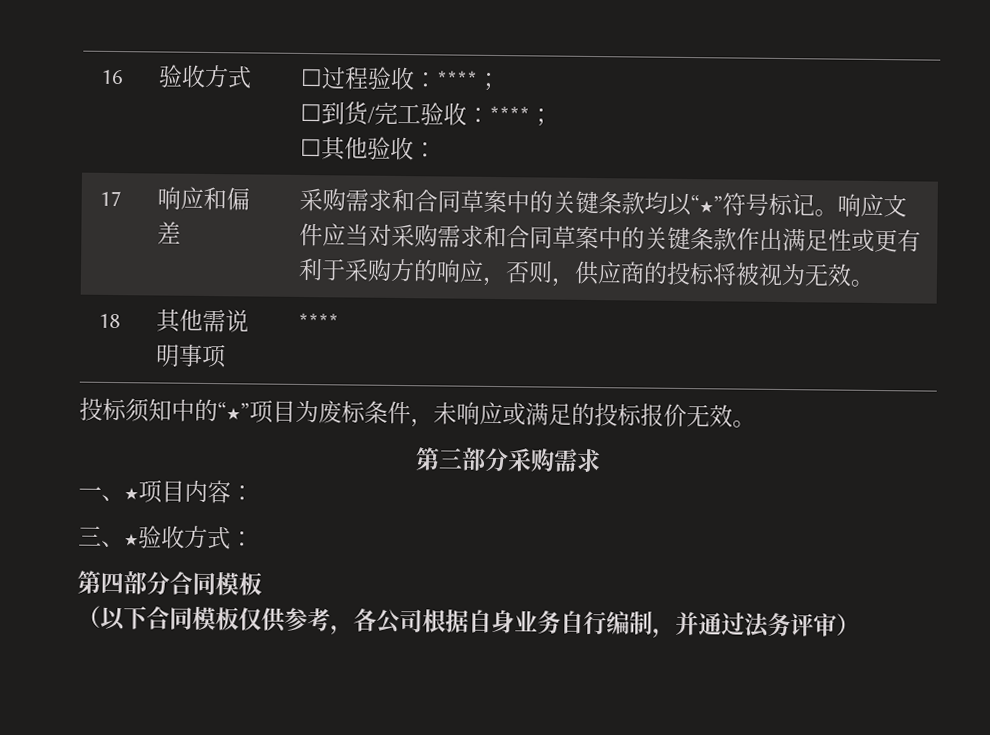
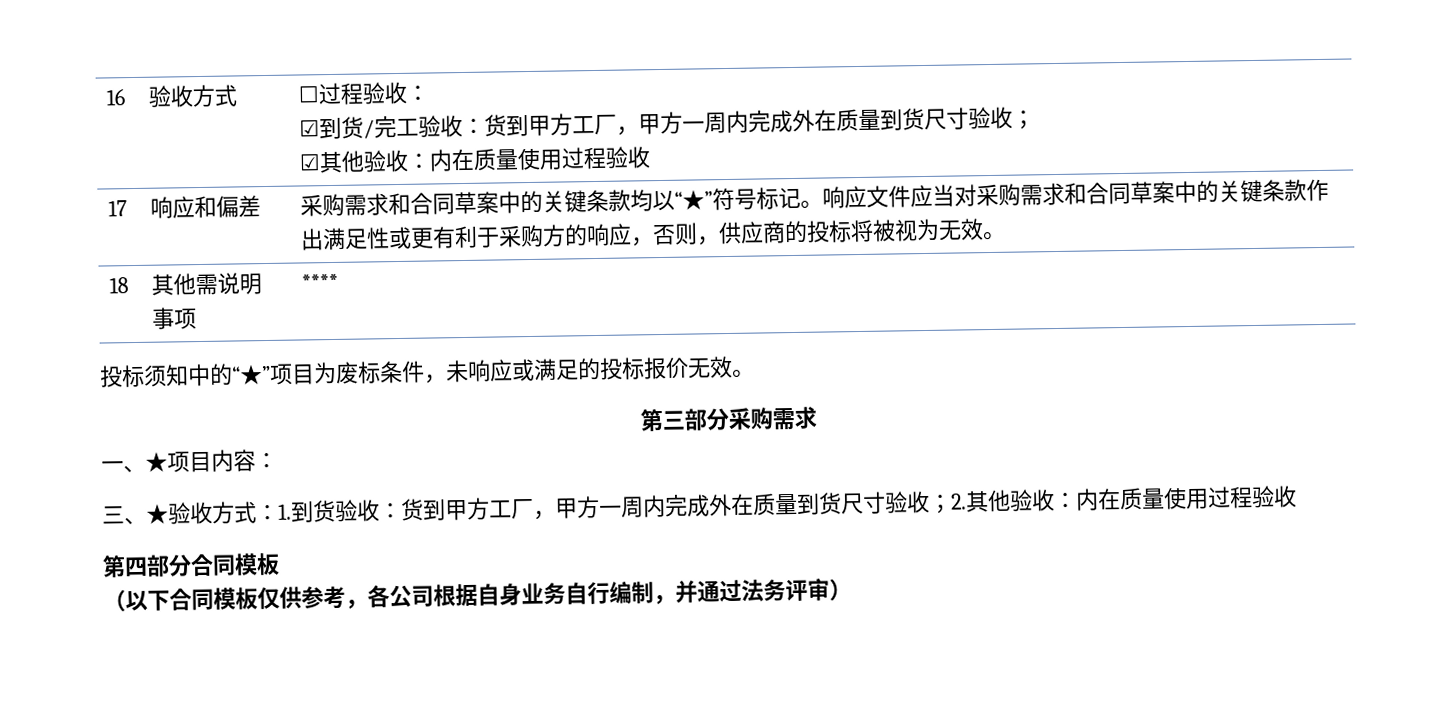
[435,70,501,92] [299,103,322,122] ****； // ☐ -> [299,119,321,137] // ☑
[488,105,553,127] [299,136,437,161] ****； // ☐其他验收： -> [484,106,1036,137] [299,146,652,174] 货到甲方工厂，甲方一周内完成外在质量到货尺寸验收； // ☑其他验收：内在质量使用过程验收
(254, 539) none -> [278,485,1297,523] 1.到货验收：货到甲方工厂，甲方一周内完成外在质量到货尺寸验收；2.其他验收：内在质量使用过程验收

